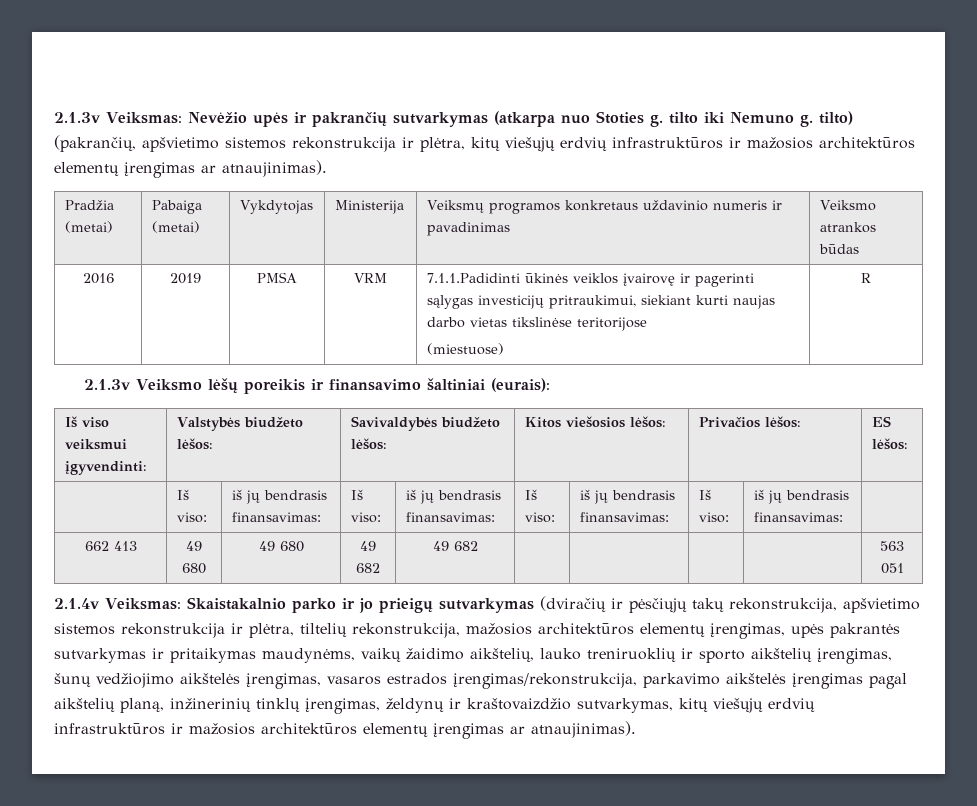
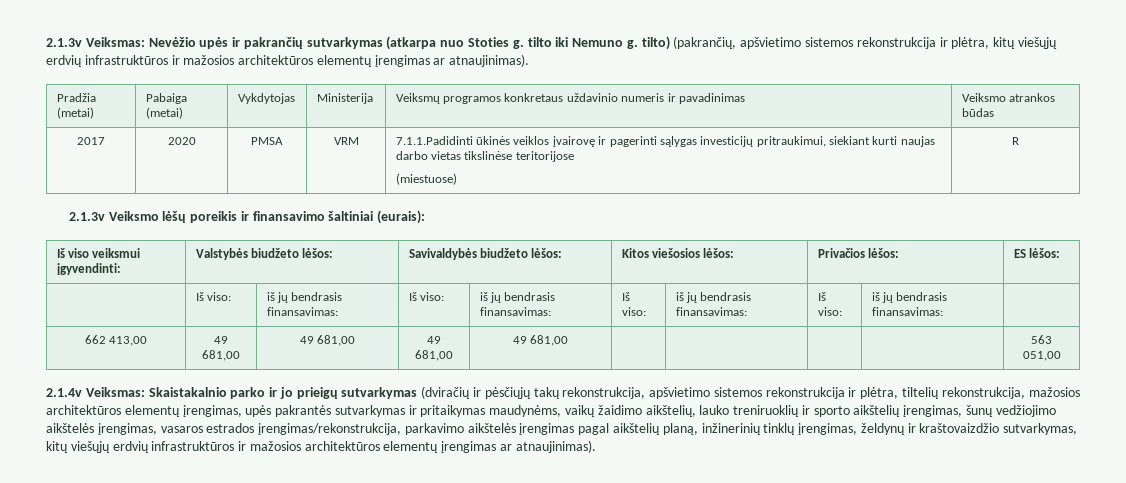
[82,273,114,284] [170,273,201,284] 2016 | 2019 -> [77,137,105,145] [167,137,196,145] 2017 | 2020
[113,541,137,551] [186,541,202,551] [182,563,206,574] [258,541,304,552] [360,541,377,551] [356,563,381,573] [432,541,478,551] 413 | 49 680 | 49 680 | 49 682 | 49 682 -> [109,336,148,346] [214,336,228,344] [202,350,240,361] [299,335,356,346] [427,336,441,344] [415,350,453,361] [512,335,569,346] 413,00 | 49 681,00 | 49 681,00 | 49 681,00 | 49 681,00
[880,563,904,574] 051 -> [1022,351,1061,361] 051,00

